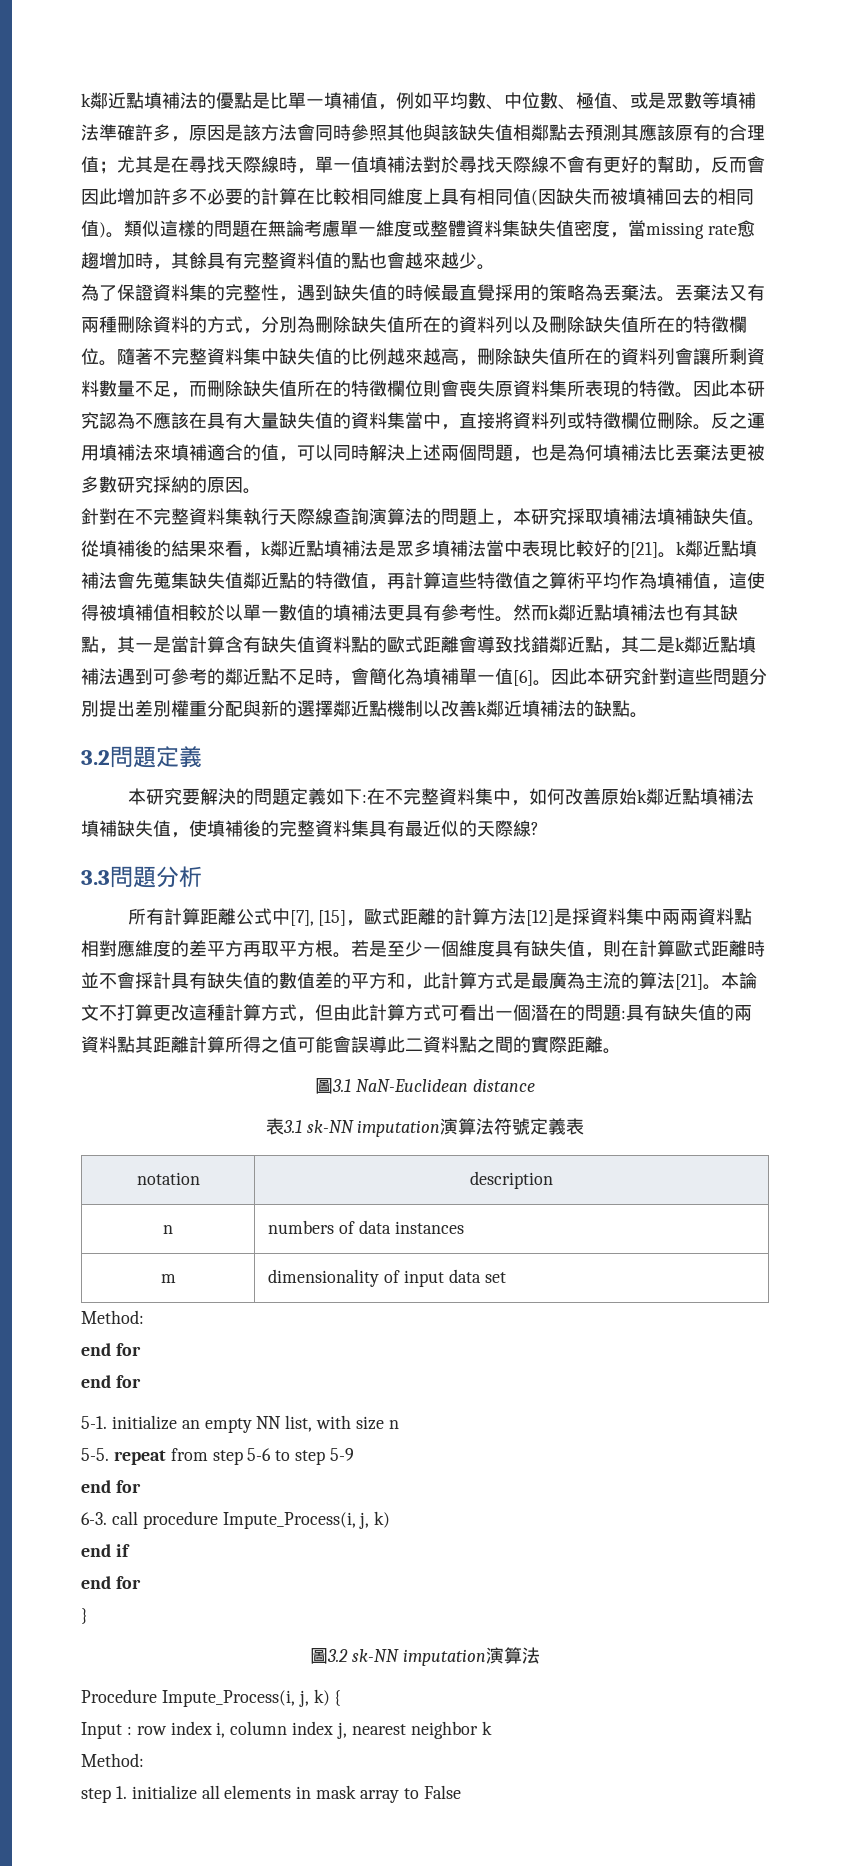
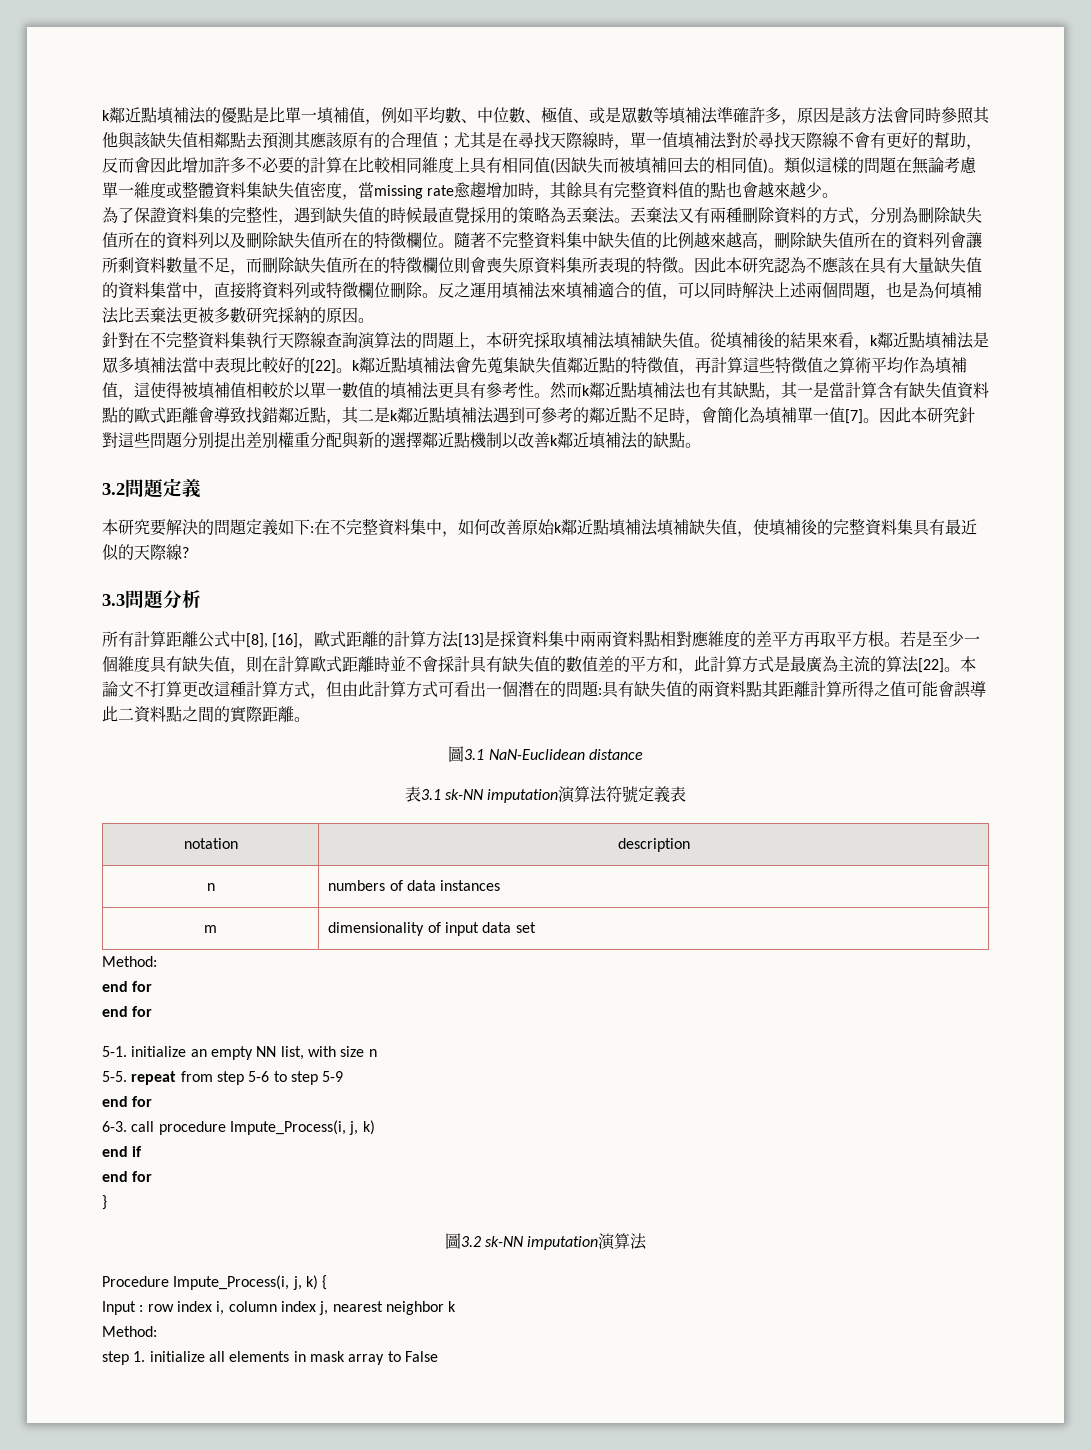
[630,542,658,558] [21] -> [310,359,336,374] [22]
[513,670,533,686] [6] -> [845,409,863,424] [7]
[289,910,347,926] [7], [15] -> [246,633,299,648] [8], [16]
[526,910,555,926] [12] -> [458,633,485,648] [13]
[675,974,703,990] [21] -> [918,658,944,673] [22]

